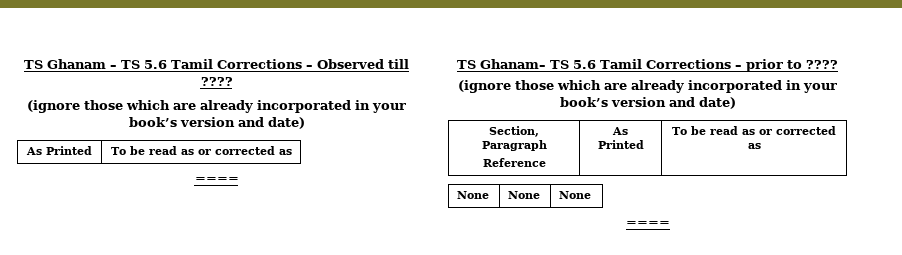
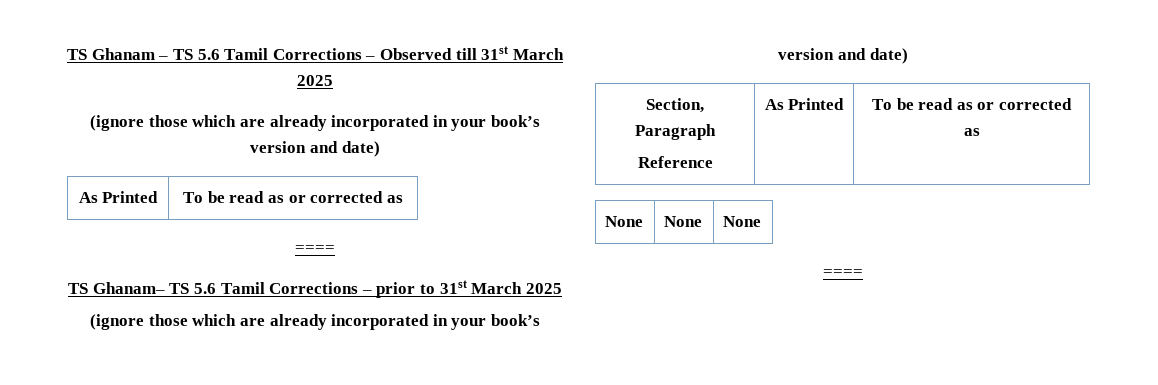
[200,77,233,86] ???? -> [481,46,564,60] [297,75,333,86] 31st March 2025
[805,60,838,69] ???? -> [439,280,562,294] 31st March 2025

